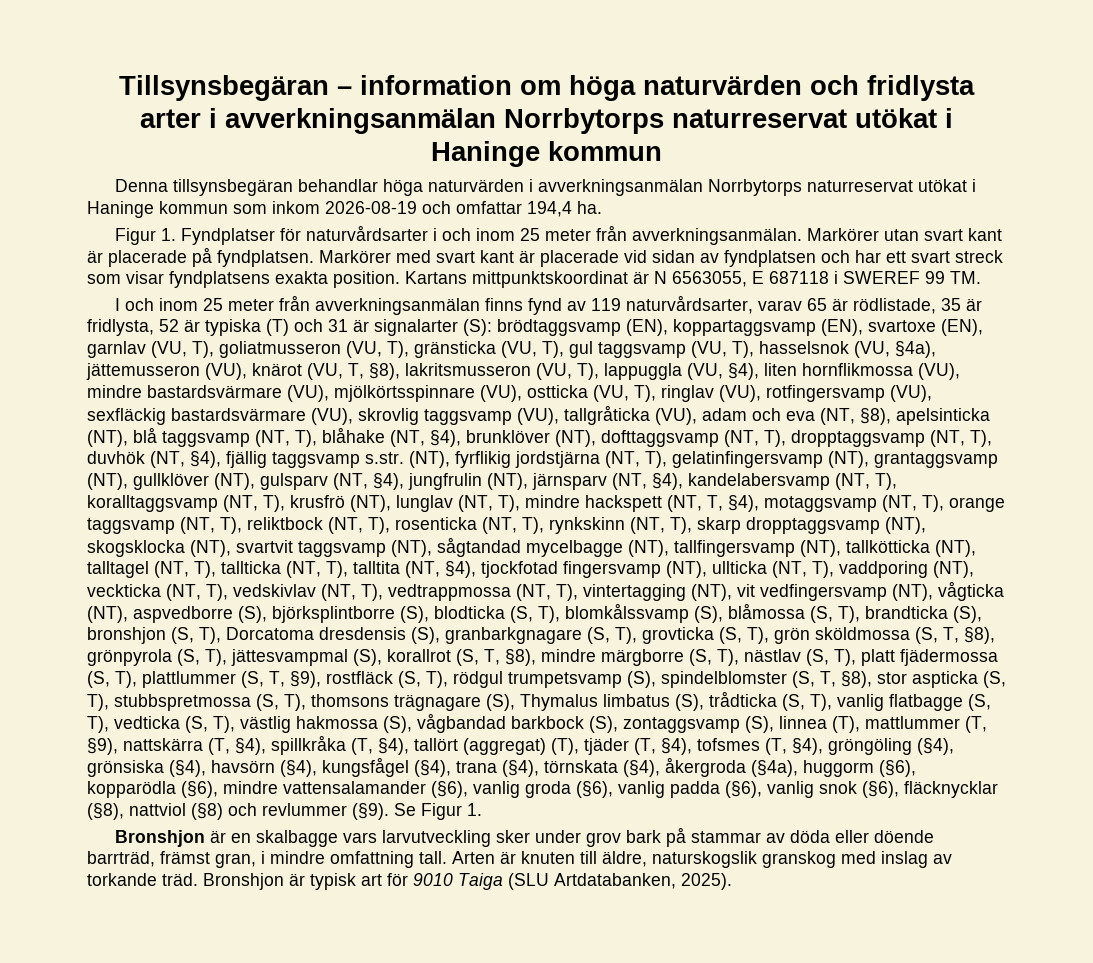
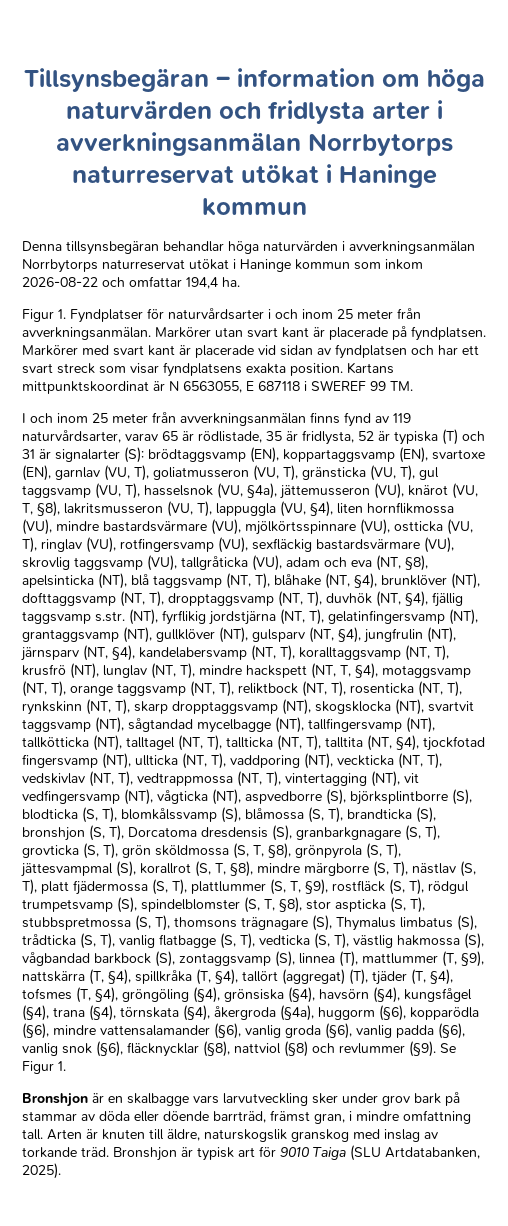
[325,201,417,214] 2026-08-19 -> [22,277,98,287] 2026-08-22

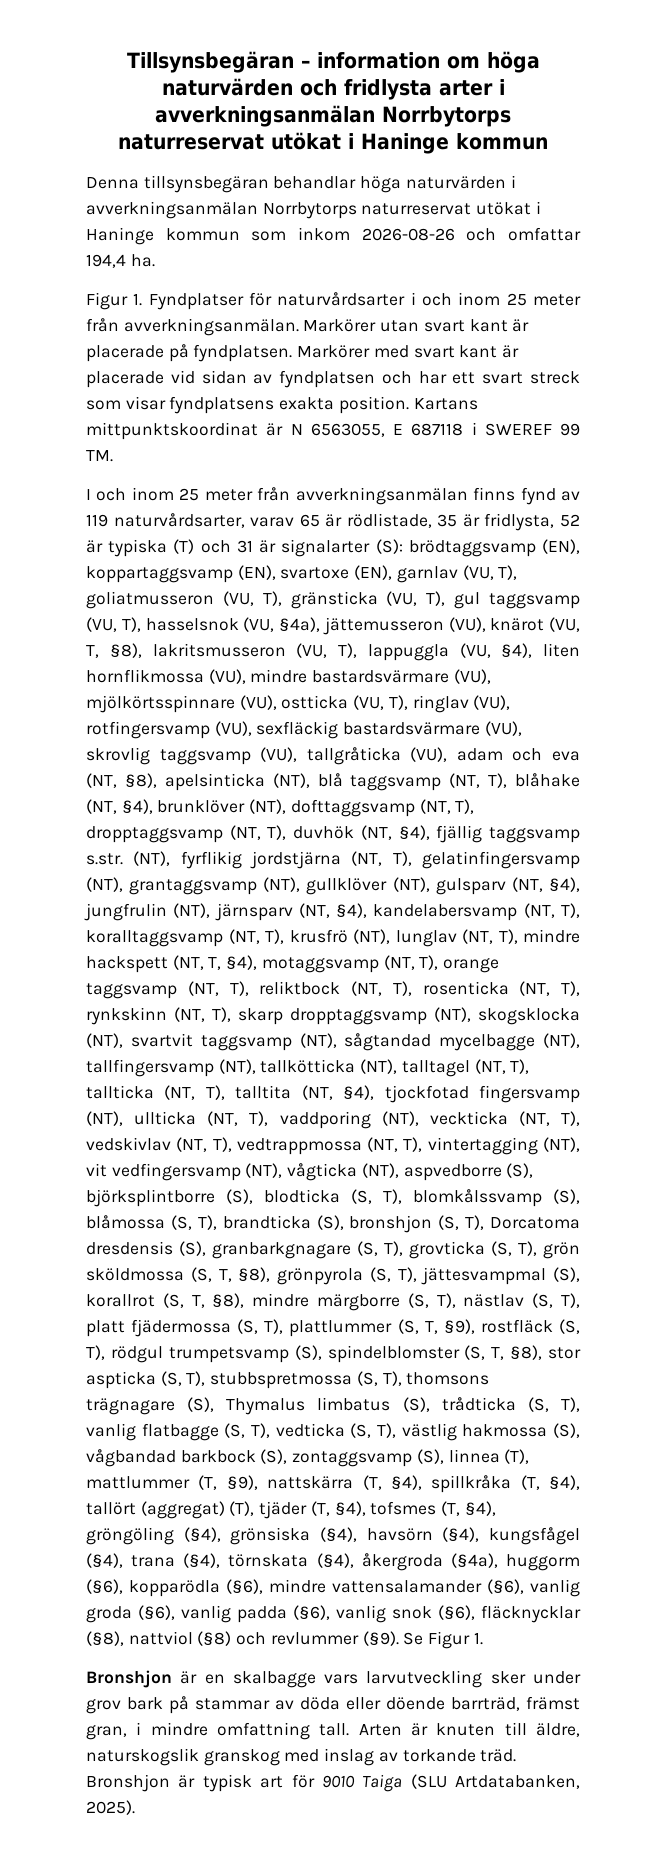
[22,277,98,287] 2026-08-22 -> [361,228,455,241] 2026-08-26

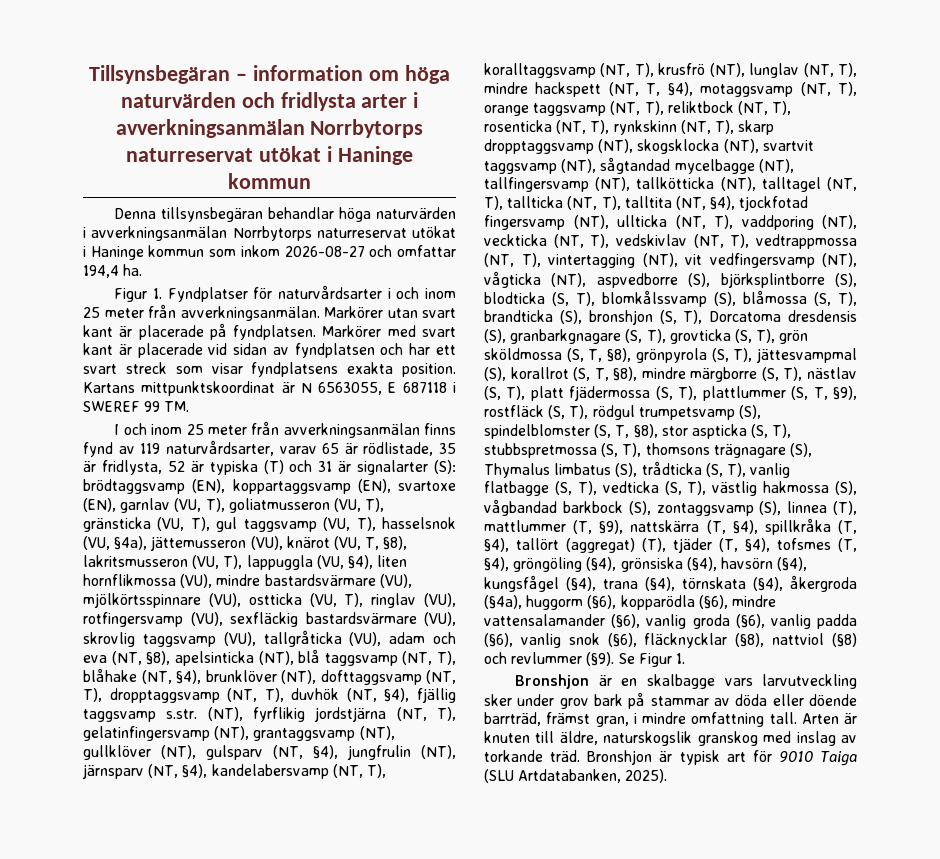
[361,228,455,241] 2026-08-26 -> [284,246,365,257] 2026-08-27

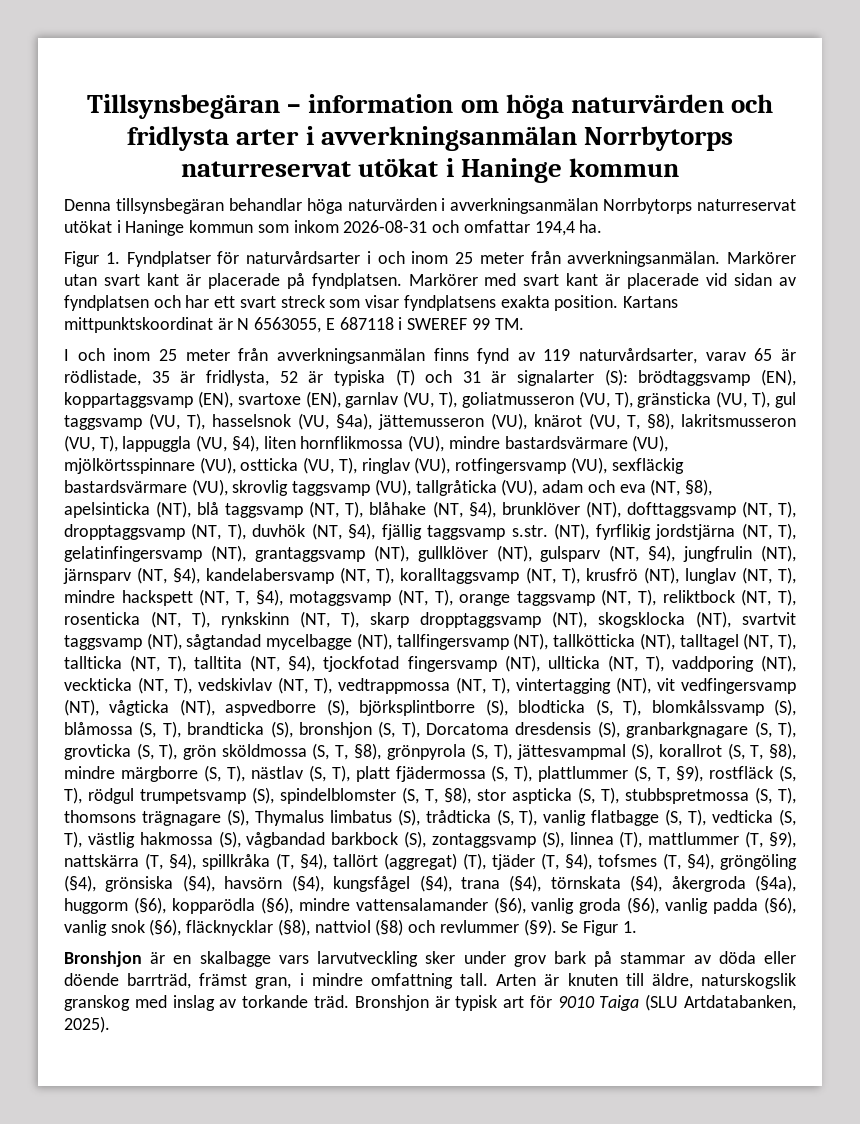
[284,246,365,257] 2026-08-27 -> [343,220,428,233] 2026-08-31

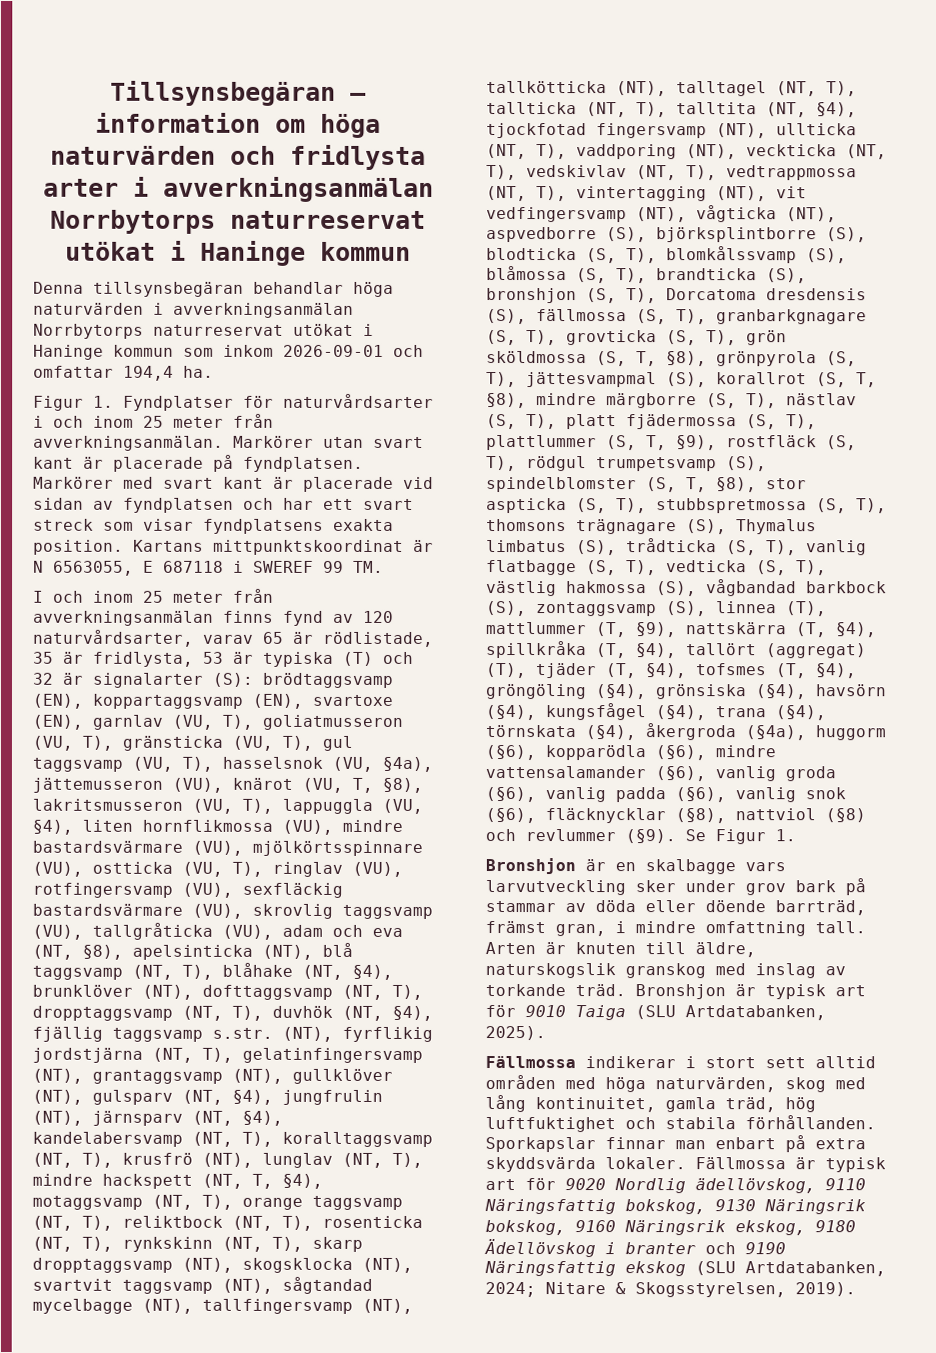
[343,220,428,233] 2026-08-31 -> [283,344,384,357] 2026-09-01
[543,349,571,361] 119 -> [363,610,394,623] 120
[279,371,298,383] 52 -> [203,651,224,664] 53
[462,371,481,383] 31 -> [32,672,54,685] 32
(620, 729) none -> [536,309,707,325] fällmossa (S, T),
(110, 1024) none -> [485,1056,876,1069] [485,1075,866,1093] [485,1095,816,1113] [485,1115,876,1133] [485,1135,866,1153] [485,1157,886,1173] [485,1178,866,1194] [484,1199,866,1215] [485,1220,856,1236] [484,1239,786,1258] [484,1261,886,1277] [485,1282,856,1298] // Fällmossa indikerar i stort sett alltid områden med höga naturvärden, skog med lång kontinuitet, gamla träd, hög luftfuktighet och stabila förhållanden. Sporkapslar finnar man enbart på extra skyddsvärda lokaler. Fällmossa är typisk art för 9020 Nordlig ädellövskog, 9110 Näringsfattig bokskog, 9130 Näringsrik bokskog, 9160 Näringsrik ekskog, 9180 Ädellövskog i branter och 9190 Näringsfattig ekskog (SLU Artdatabanken, 2024; Nitare & Skogsstyrelsen, 2019).

